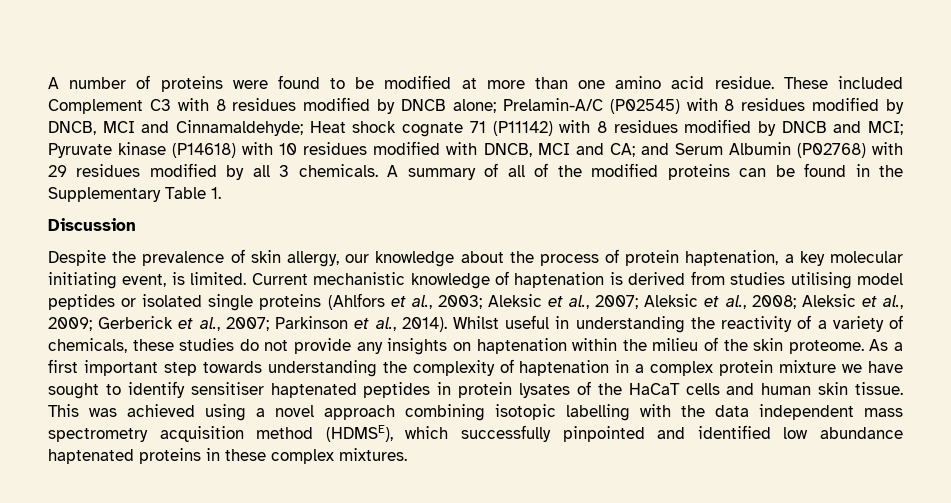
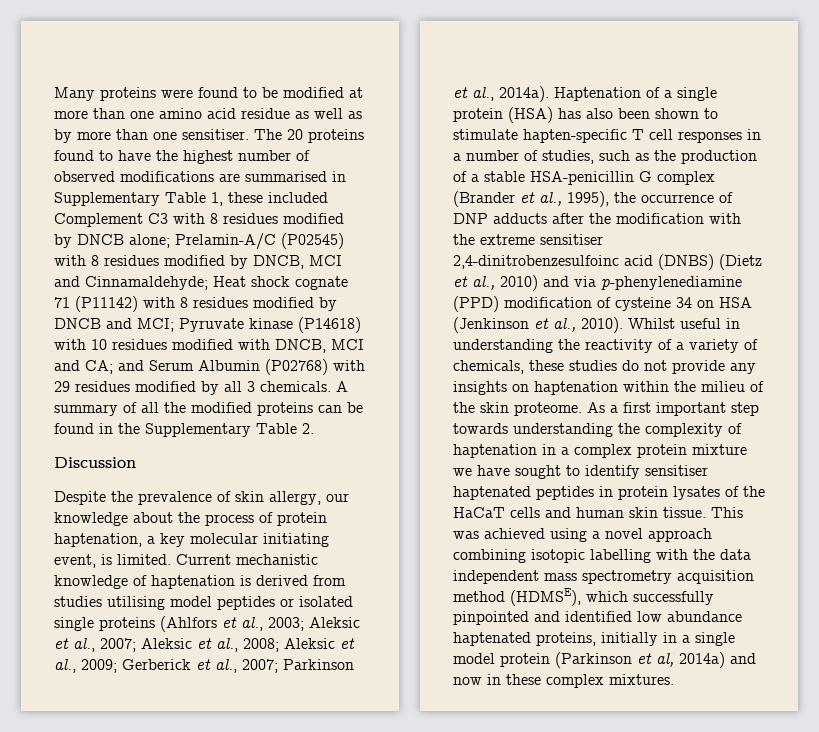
[48,75,151,89] A number of -> [54,87,95,101] Many
[714,76,828,89] residue. These -> [241,108,362,119] [54,129,364,143] [54,150,310,164] [54,171,346,182] [54,192,263,206] residue as well as by more than one sensitiser. The 20 proteins found to have the highest number of observed modifications are summarised in Supplementary Table 1, these
[534,163,549,177] of -> (159, 407) none
[211,187,221,199] 1. -> [302,423,314,434] 2.
[401,317,447,332] 2014). -> [499,86,717,102] [453,107,718,123] [453,129,761,143] [453,150,757,164] [453,171,715,185] [453,191,733,207] [453,213,741,224] [453,234,603,245] [453,254,762,270] [453,275,742,291] [453,296,752,312] [453,317,623,333] 2014a). Haptenation of a single protein (HSA) has also been shown to stimulate hapten-specific T cell responses in a number of studies, such as the production of a stable HSA-penicillin G complex (Brander et al., 1995), the occurrence of DNP adducts after the modification with the extreme sensitiser 2,4-dinitrobenzesulfoinc acid (DNBS) (Dietz et al., 2010) and via p-phenylenediamine (PPD) modification of cysteine 34 on HSA (Jenkinson et al., 2010).
[139,448,201,464] proteins -> [536,632,735,646] [453,652,756,668] [453,677,482,685] proteins, initially in a single model protein (Parkinson et al, 2014a) and now

